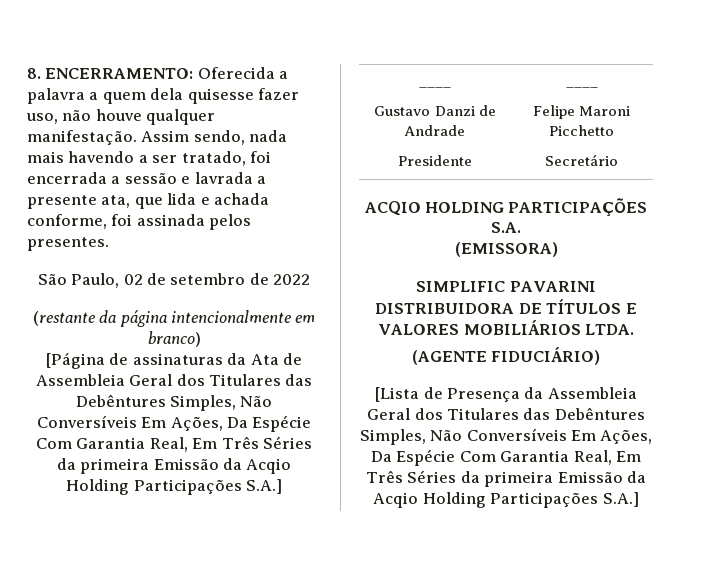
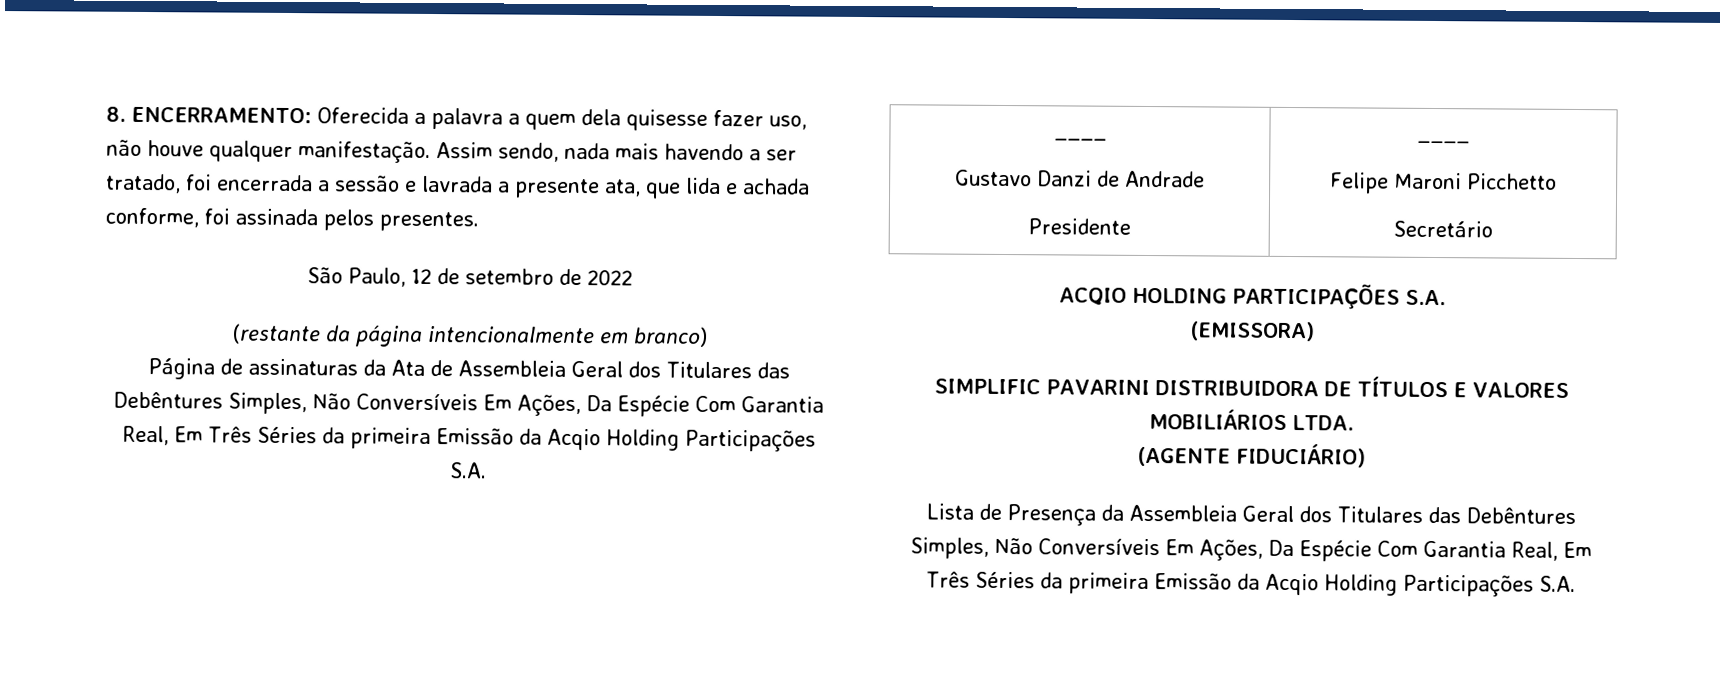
[123,274,143,285] 02 -> [410,268,432,285] 12
[45,352,105,369] [Página -> [147,358,215,380] Página
[245,479,282,494] S.A.] -> [450,462,487,479] S.A.
[375,387,420,402] [Lista -> [925,503,974,520] Lista
[602,492,639,507] S.A.] -> [1538,575,1576,592] S.A.

